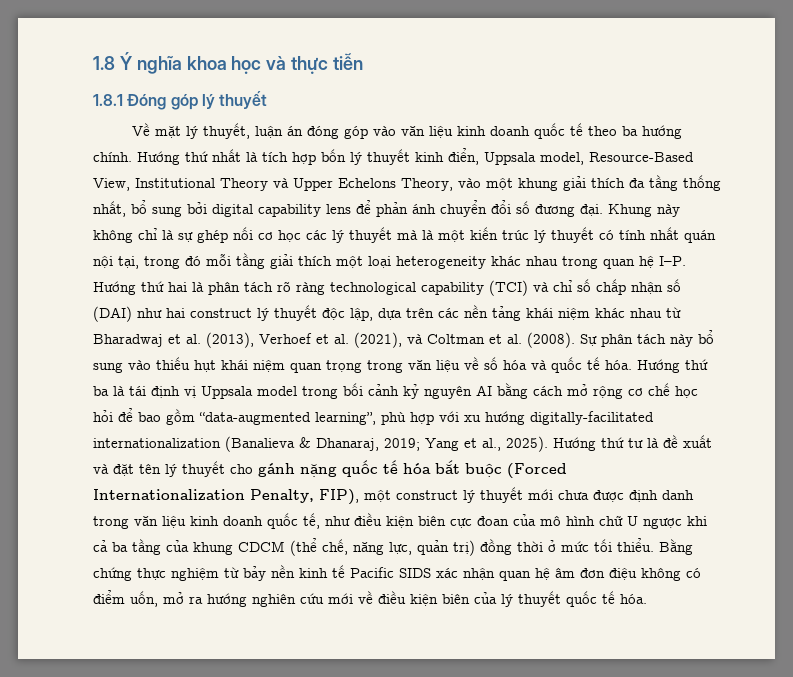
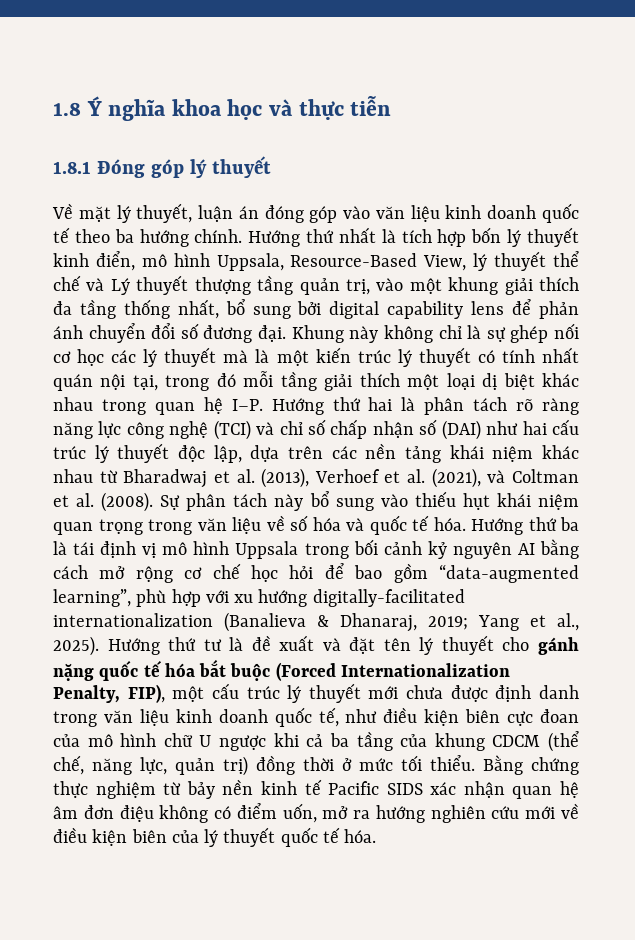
[484,152,694,165] [93,178,453,191] Uppsala model, Resource-Based View, Institutional Theory và Upper Echelons Theory, -> [141,251,580,271] [53,275,370,295] mô hình Uppsala, Resource-Based View, lý thuyết thể chế và Lý thuyết thượng tầng quản trị,
[396,256,486,269] heterogeneity -> [482,373,535,390] dị biệt
[330,282,484,295] technological capability -> [53,421,209,439] năng lực công nghệ
[190,308,252,318] construct -> [552,419,579,435] [53,446,86,459] cấu trúc
[201,386,297,399] Uppsala model -> [162,541,299,559] mô hình Uppsala
[396,490,458,500] construct -> [211,683,280,699] cấu trúc

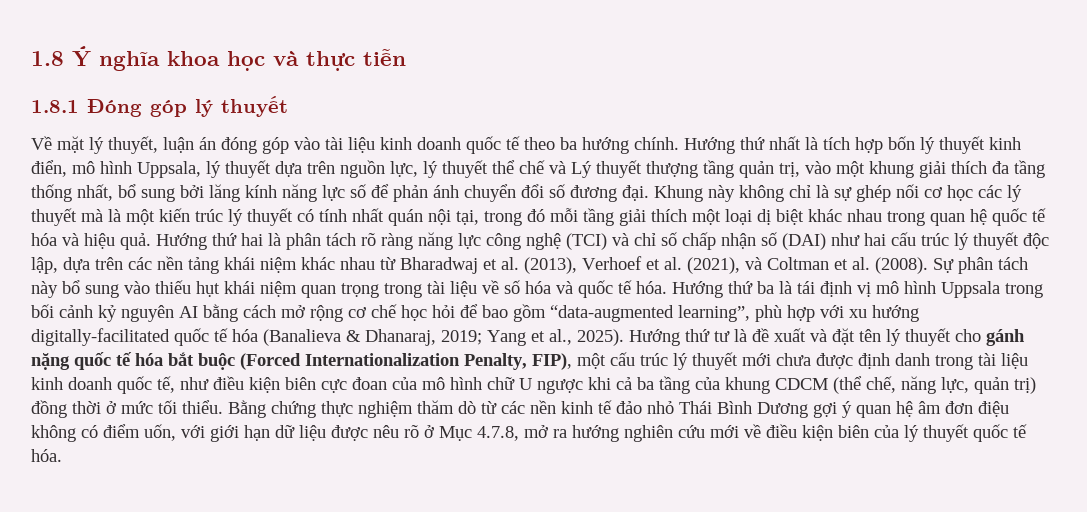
[375,206,405,219] văn -> [325,137,343,150] tài
[290,253,467,271] Resource-Based View, -> [206,160,418,178] lý thuyết dựa trên nguồn lực,
[329,301,505,319] digital capability lens -> [209,184,366,202] lăng kính năng lực số
[231,399,263,411] I–P. -> [992,208,1046,226] [31,233,151,250] quốc tế hóa và hiệu quả.
[197,518,227,531] văn -> [427,281,445,294] tài
[53,613,213,627] internationalization -> [174,328,258,346] quốc tế hóa
[103,710,133,723] văn -> [978,353,996,366] tài
[163,779,505,799] từ bảy nền kinh tế Pacific SIDS xác nhận -> [417,400,852,418] thăm dò từ các nền kinh tế đảo nhỏ Thái Bình Dương gợi ý
(317, 813) none -> [181,425,519,442] với giới hạn dữ liệu được nêu rõ ở Mục 4.7.8,

